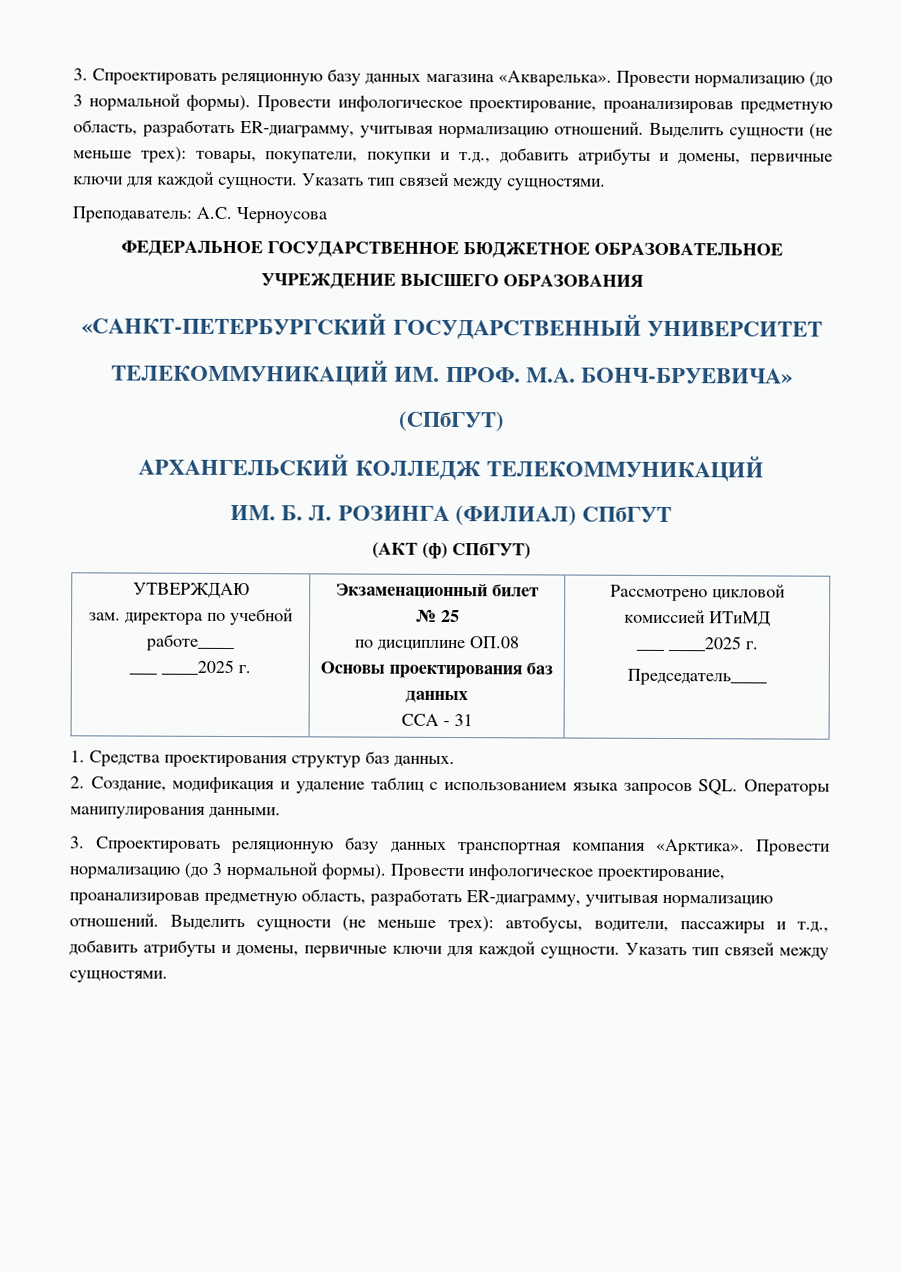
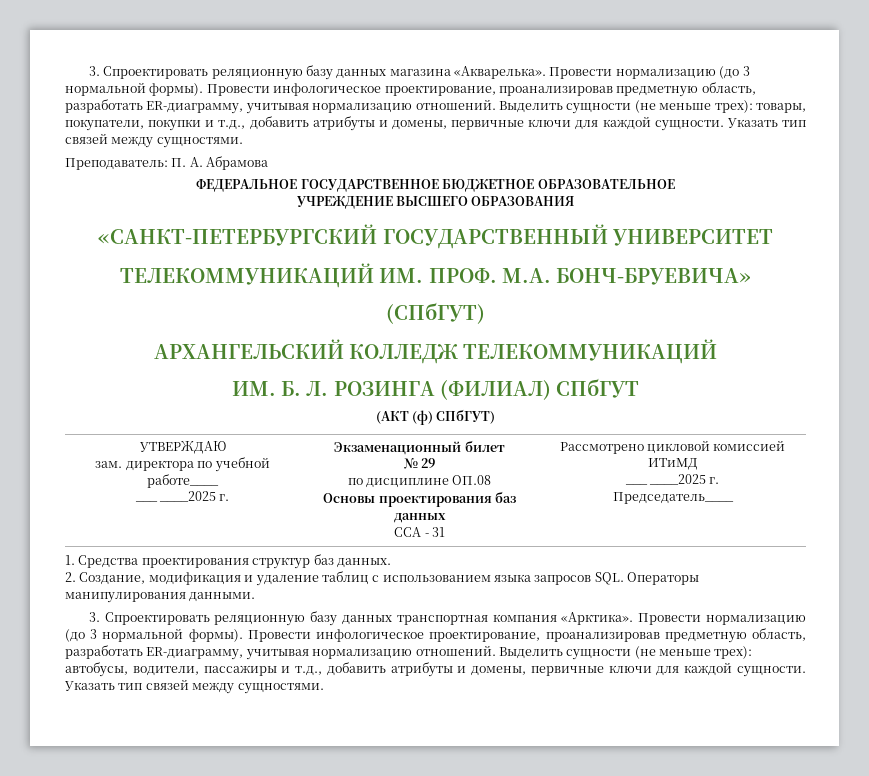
[196,206,328,224] А.С. Черноусова -> [171,156,269,170] П. А. Абрамова
[440,609,460,623] 25 -> [421,458,436,468] 29

